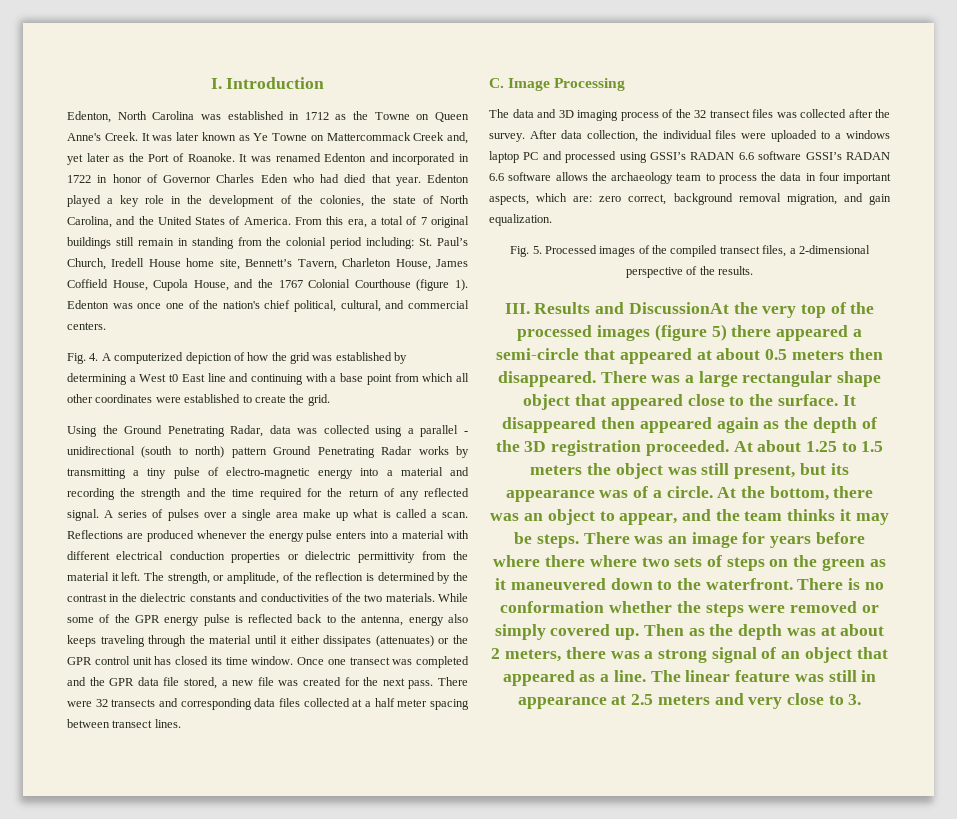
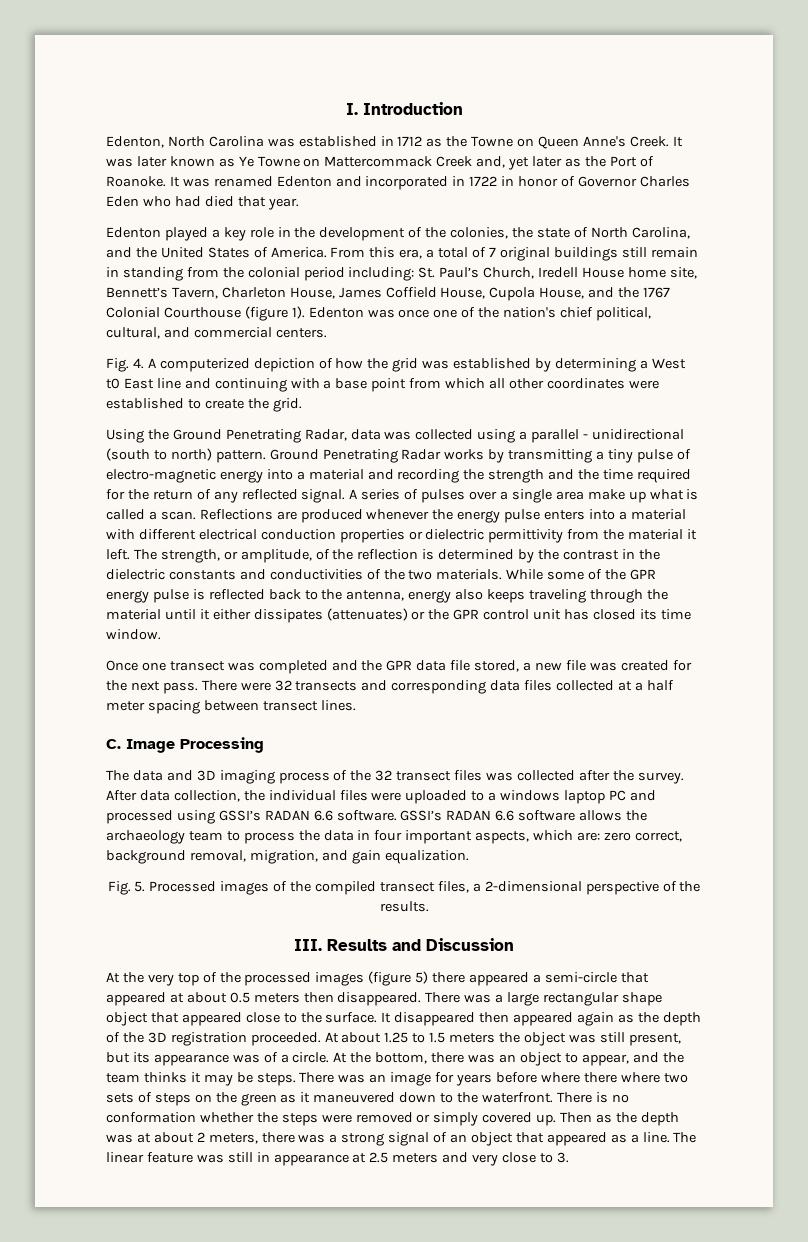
(421, 181) none -> (299, 204) //
[231,447,267,458] pattern -> [215,450,266,463] pattern.
(294, 660) none -> (161, 634) //
[758,151,802,160] software -> [336,810,397,821] software.
[738,193,781,202] removal -> [189,850,246,862] removal,
[628,302,729,314] DiscussionAt -> [426,938,514,951] [106,972,120,983] Discussion // At

